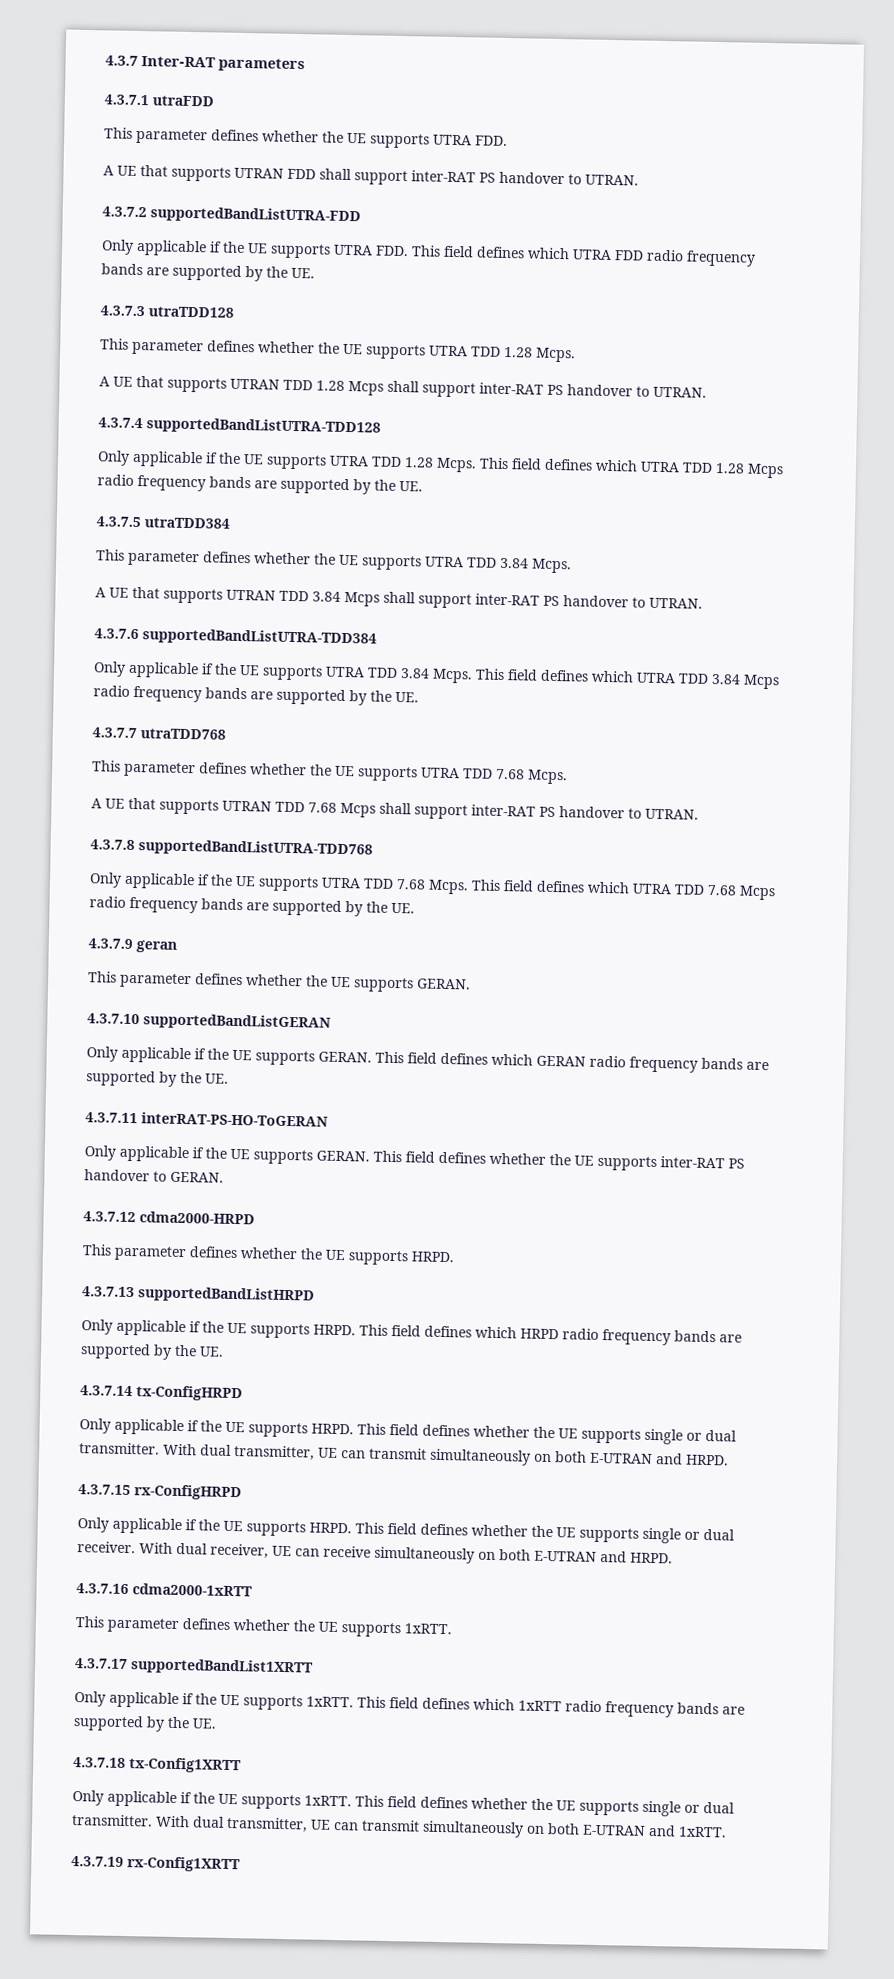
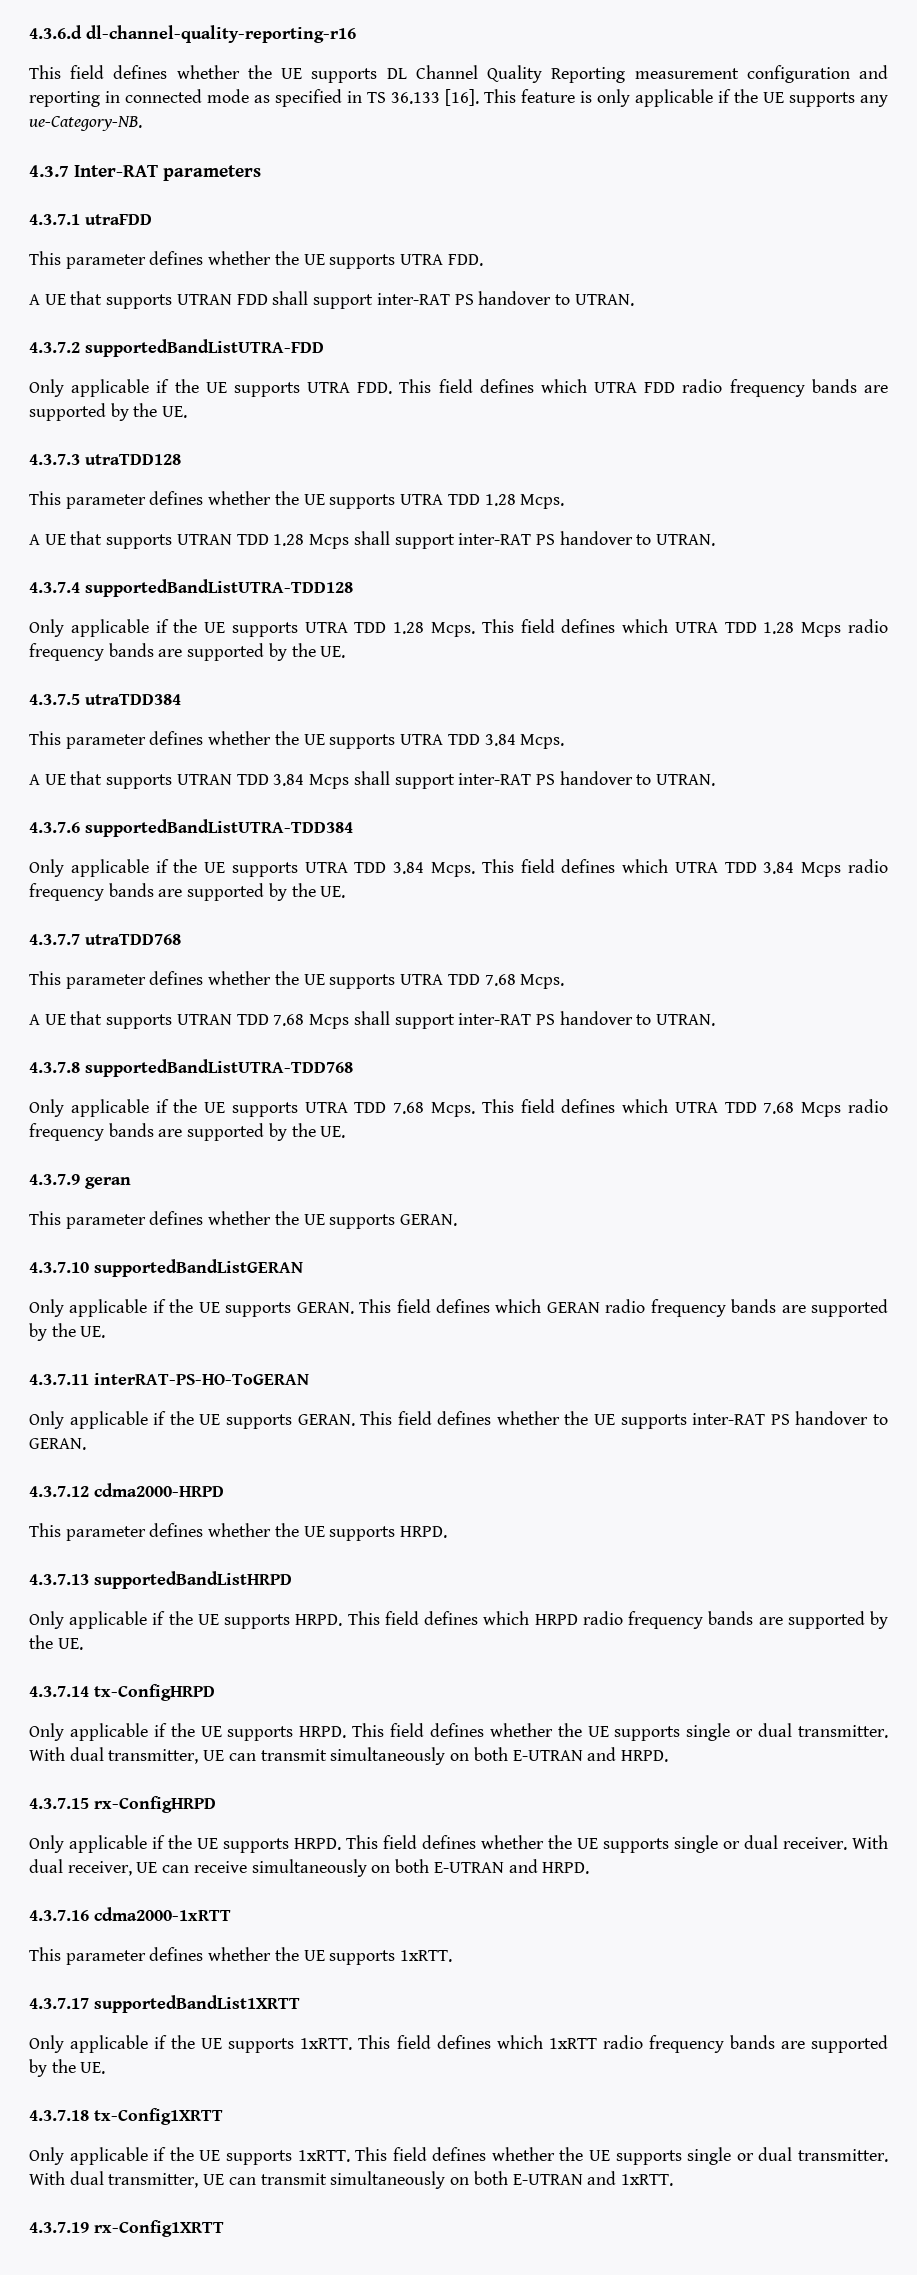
(105, 60) none -> [29,25,356,43] [29,65,889,83] [29,89,888,107] [29,116,142,131] 4.3.6.d dl-channel-quality-reporting-r16 // This field defines whether the UE supports DL Channel Quality Reporting measurement configuration and reporting in connected mode as specified in TS 36.133 [16]. This feature is only applicable if the UE supports any ue-Category-NB. //

